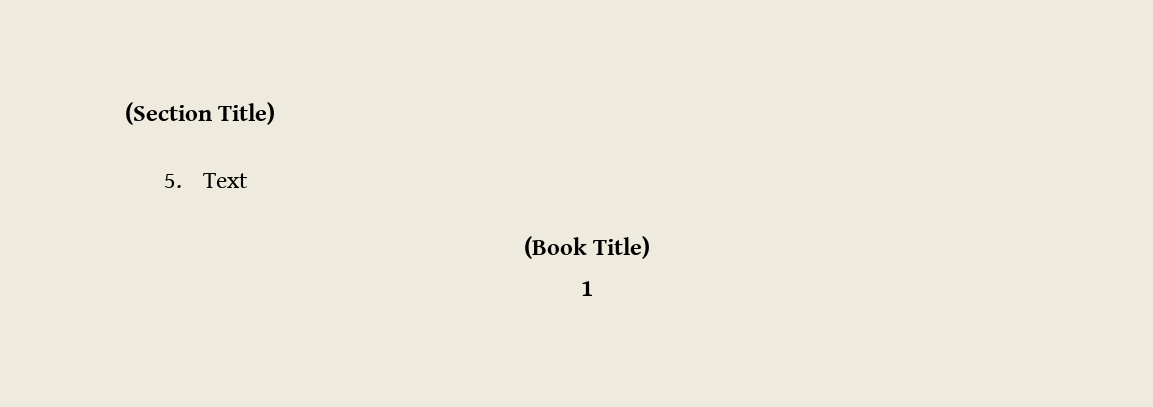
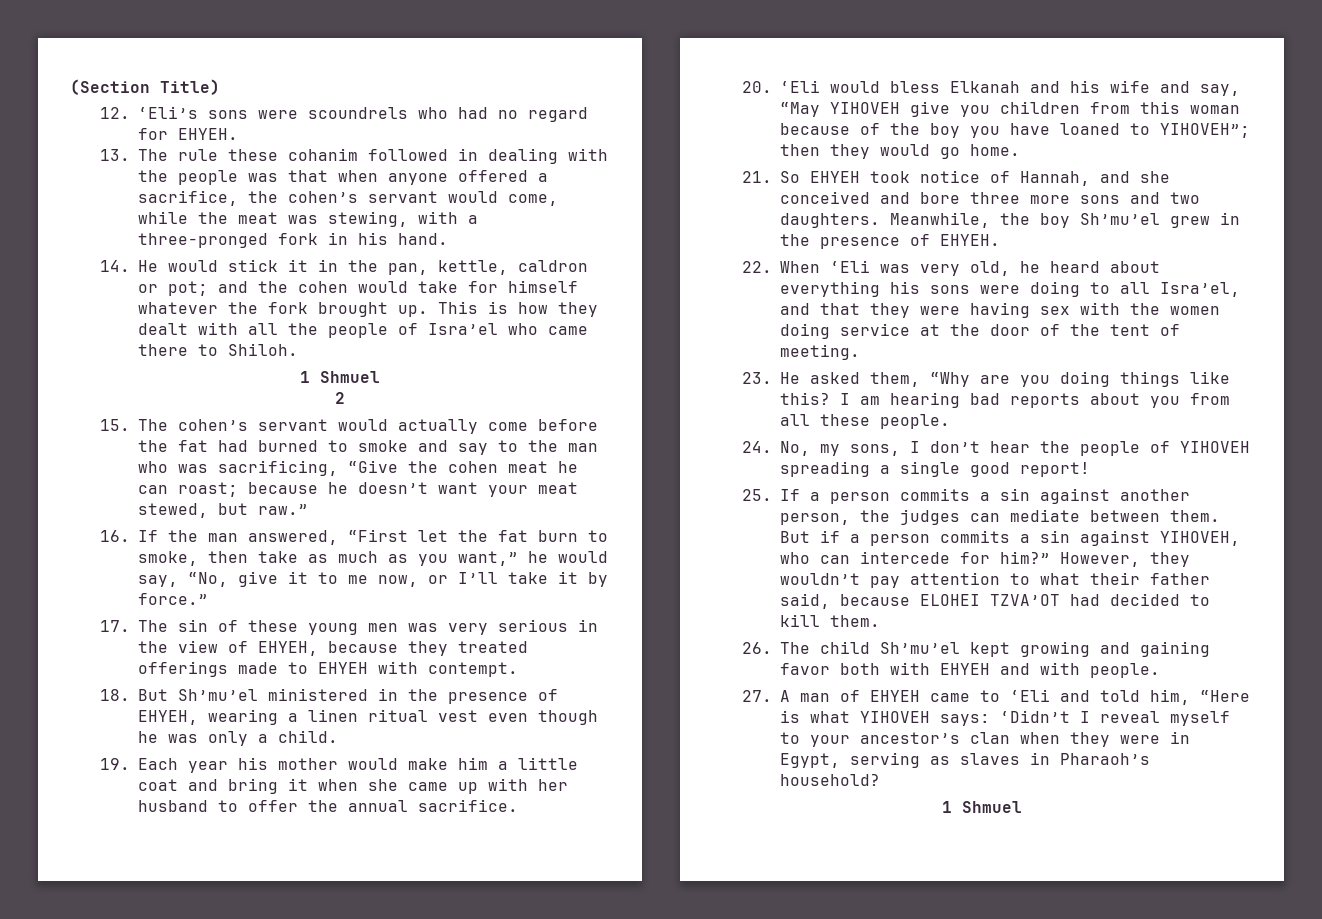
[163,173,248,188] [523,236,651,259] [581,281,593,296] 5. Text // (Book Title) // 1 -> [99,106,588,122] [137,128,238,140] [99,148,608,164] [137,170,548,185] [137,190,558,206] [137,211,478,227] [137,232,448,248] [99,259,588,275] [137,280,578,296] [137,301,598,317] [137,322,588,338] [137,343,298,356] [300,371,380,383] [335,392,345,404] [99,419,598,434] [137,440,598,455] [137,460,578,476] [137,482,578,497] [137,503,308,518] [99,529,608,545] [137,551,608,566] [137,571,608,587] [137,593,208,605] [99,619,598,635] [137,640,528,656] [137,661,518,677] [99,688,558,704] [137,709,598,725] [137,730,338,746] [99,757,578,773] [137,778,568,794] [137,799,518,812] [741,80,1240,96] [779,101,1240,117] [779,123,1250,138] [779,144,1020,159] [741,170,1170,186] [779,191,1200,204] [779,212,1240,228] [779,234,1000,249] [741,260,1160,276] [779,281,1240,297] [779,302,1220,318] [779,323,1180,339] [779,344,860,360] [741,371,1230,387] [779,392,1230,408] [779,414,950,429] [741,441,1250,456] [779,461,1090,477] [741,488,1190,504] [779,509,1220,525] [779,530,1240,546] [779,551,1190,567] [779,572,1210,588] [779,593,1210,609] [779,614,880,627] [741,641,1210,657] [779,662,1160,678] [741,689,1250,705] [779,710,1230,726] [779,731,1190,747] [779,752,1150,768] [779,774,880,786] [942,801,1022,813] 12. ‘Eli’s sons were scoundrels who had no regard for EHYEH. // 13. The rule these cohanim followed in dealing with the people was that when anyone offered a sacrifice, the cohen’s servant would come, while the meat was stewing, with a three-pronged fork in his hand. // 14. He would stick it in the pan, kettle, caldron or pot; and the cohen would take for himself whatever the fork brought up. This is how they dealt with all the people of Isra’el who came there to Shiloh. // 1 Shmuel // 2 // 15. The cohen’s servant would actually come before the fat had burned to smoke and say to the man who was sacrificing, “Give the cohen meat he can roast; because he doesn’t want your meat stewed, but raw.” // 16. If the man answered, “First let the fat burn to smoke, then take as much as you want,” he would say, “No, give it to me now, or I’ll take it by force.” // 17. The sin of these young men was very serious in the view of EHYEH, because they treated offerings made to EHYEH with contempt. // 18. But Sh’mu’el ministered in the presence of EHYEH, wearing a linen ritual vest even though he was only a child. // 19. Each year his mother would make him a little coat and bring it when she came up with her husband to offer the annual sacrifice. // 20. ‘Eli would bless Elkanah and his wife and say, “May YIHOVEH give you children from this woman because of the boy you have loaned to YIHOVEH”; then they would go home. // 21. So EHYEH took notice of Hannah, and she conceived and bore three more sons and two daughters. Meanwhile, the boy Sh’mu’el grew in the presence of EHYEH. // 22. When ‘Eli was very old, he heard about everything his sons were doing to all Isra’el, and that they were having sex with the women doing service at the door of the tent of meeting. // 23. He asked them, “Why are you doing things like this? I am hearing bad reports about you from all these people. // 24. No, my sons, I don’t hear the people of YIHOVEH spreading a single good report! // 25. If a person commits a sin against another person, the judges can mediate between them. But if a person commits a sin against YIHOVEH, who can intercede for him?” However, they wouldn’t pay attention to what their father said, because ELOHEI TZVA’OT had decided to kill them. // 26. The child Sh’mu’el kept growing and gaining favor both with EHYEH and with people. // 27. A man of EHYEH came to ‘Eli and told him, “Here is what YIHOVEH says: ‘Didn’t I reveal myself to your ancestor’s clan when they were in Egypt, serving as slaves in Pharaoh’s household? // 1 Shmuel

